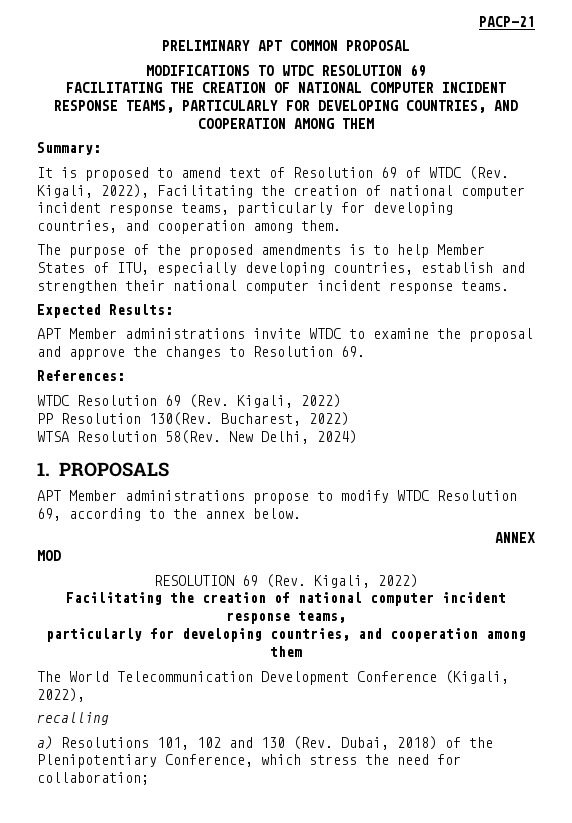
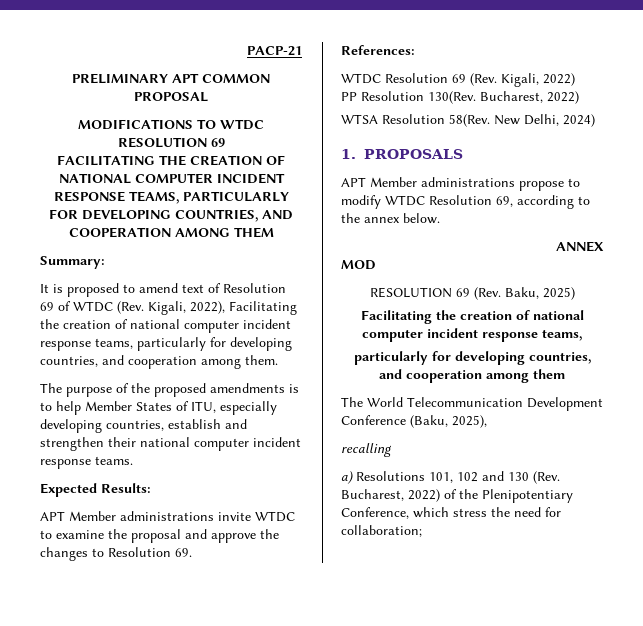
[314,574,418,588] Kigali, 2022) -> [504,287,575,300] Baku, 2025)
[445,670,509,684] [37,688,85,702] (Kigali, 2022), -> [410,415,487,428] (Baku, 2025),
[341,736,437,750] Dubai, 2018) -> [341,489,440,502] Bucharest, 2022)

